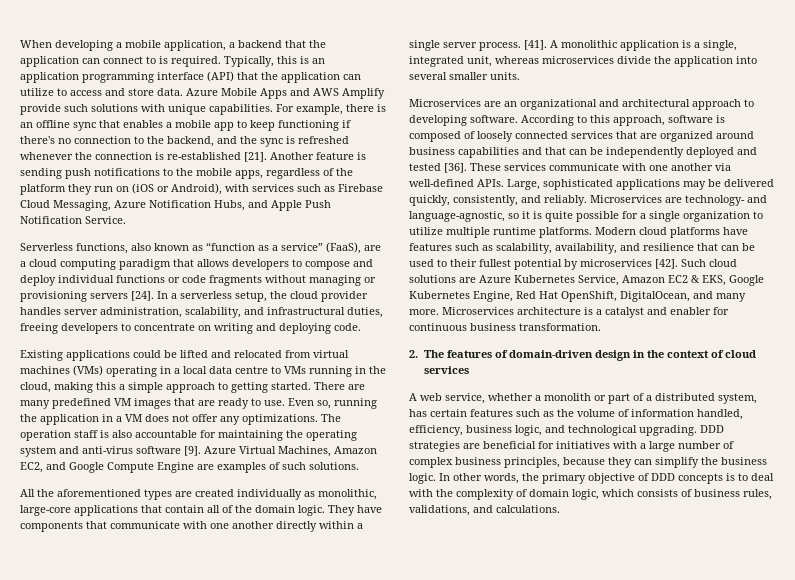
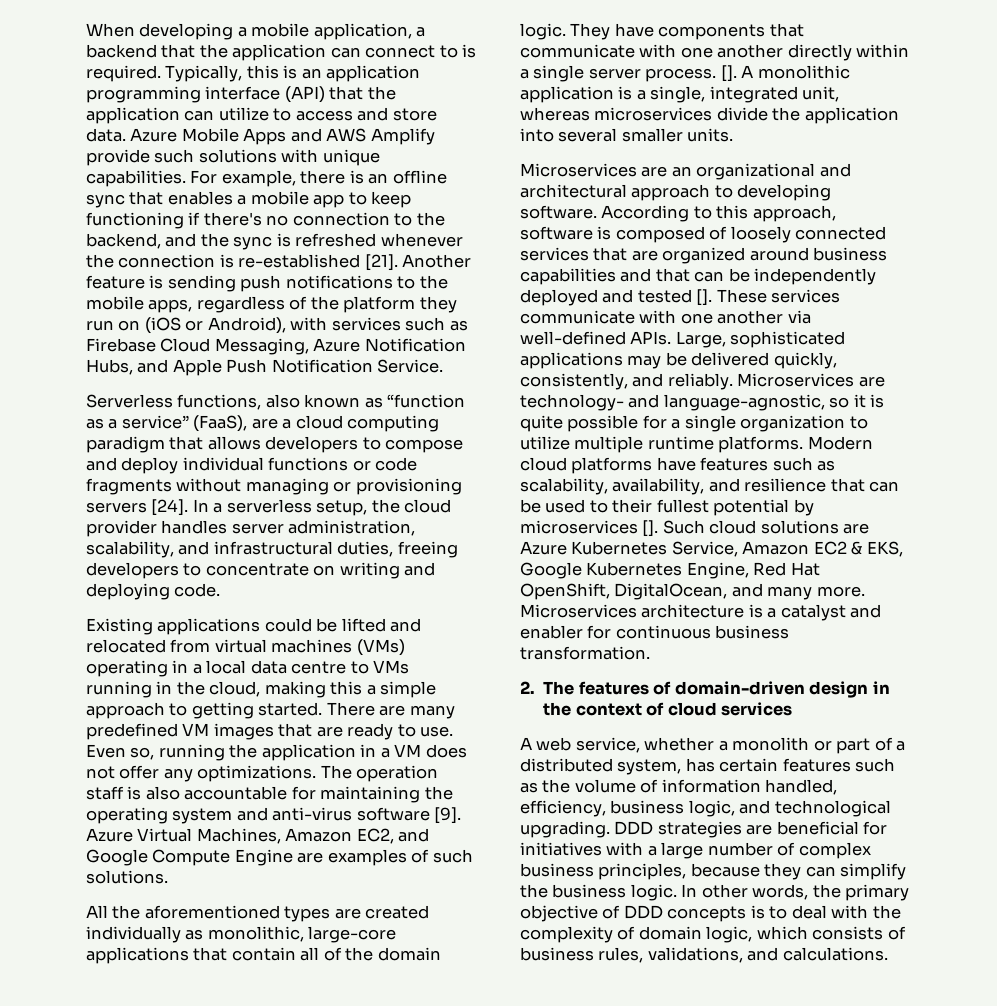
[524,40,547,50] [41]. -> [720,65,737,82] [].
[444,163,467,173] [36]. -> [696,289,713,306] [].
[655,259,678,269] [42]. -> [642,520,659,537] [].

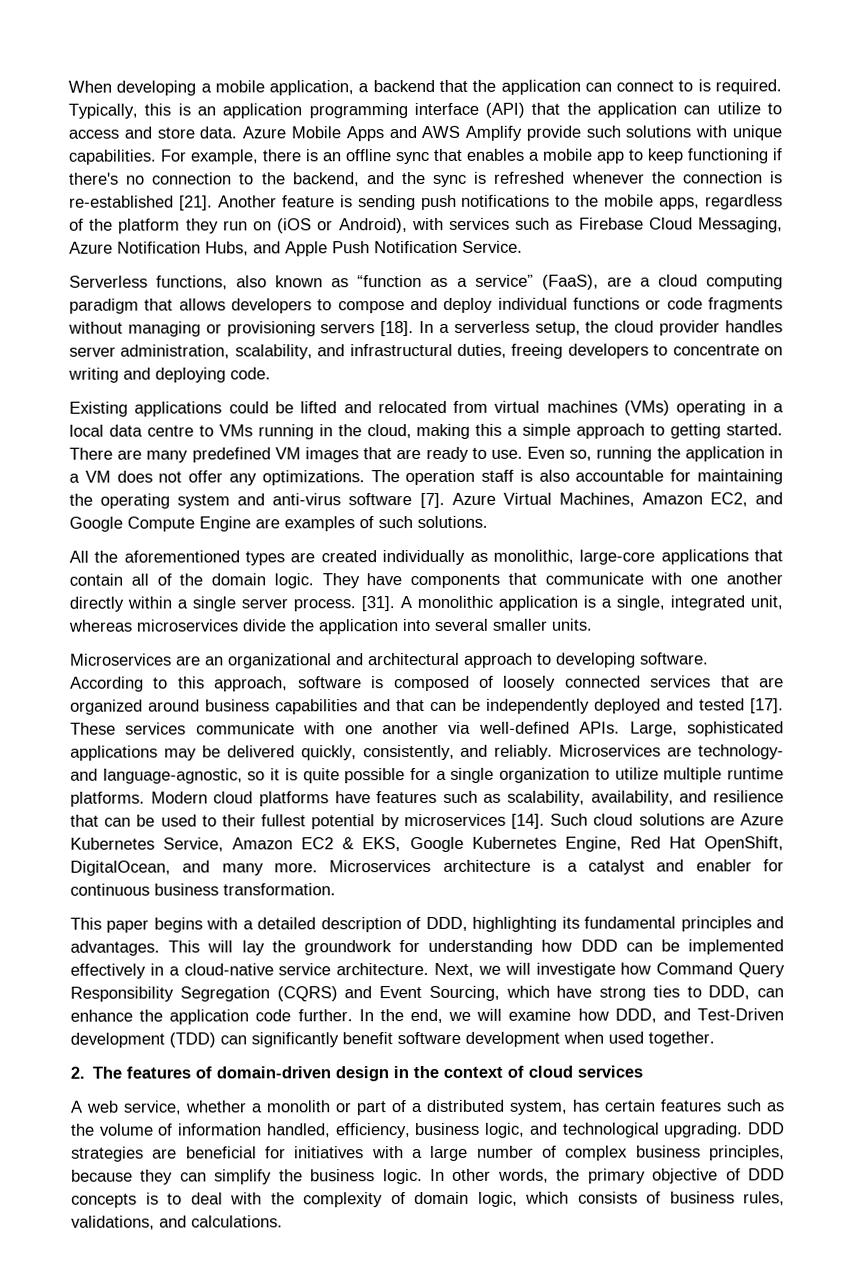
[151,499,189,516] [24]. -> [380,321,415,337] [18].
[434,807,462,824] [9]. -> [419,492,445,509] [7].
[720,65,737,82] []. -> [361,596,395,612] [31].
[696,289,713,306] []. -> [750,698,784,714] [17].
[642,520,659,537] []. -> [510,813,545,829] [14].
(650, 653) none -> [70,916,784,933] [70,939,784,956] [70,962,786,979] [70,985,784,1002] [70,1008,784,1025] [70,1031,715,1048] // This paper begins with a detailed description of DDD, highlighting its fundamental principles and advantages. This will lay the groundwork for understanding how DDD can be implemented effectively in a cloud-native service architecture. Next, we will investigate how Command Query Responsibility Segregation (CQRS) and Event Sourcing, which have strong ties to DDD, can enhance the application code further. In the end, we will examine how DDD, and Test-Driven development (TDD) can significantly benefit software development when used together.

